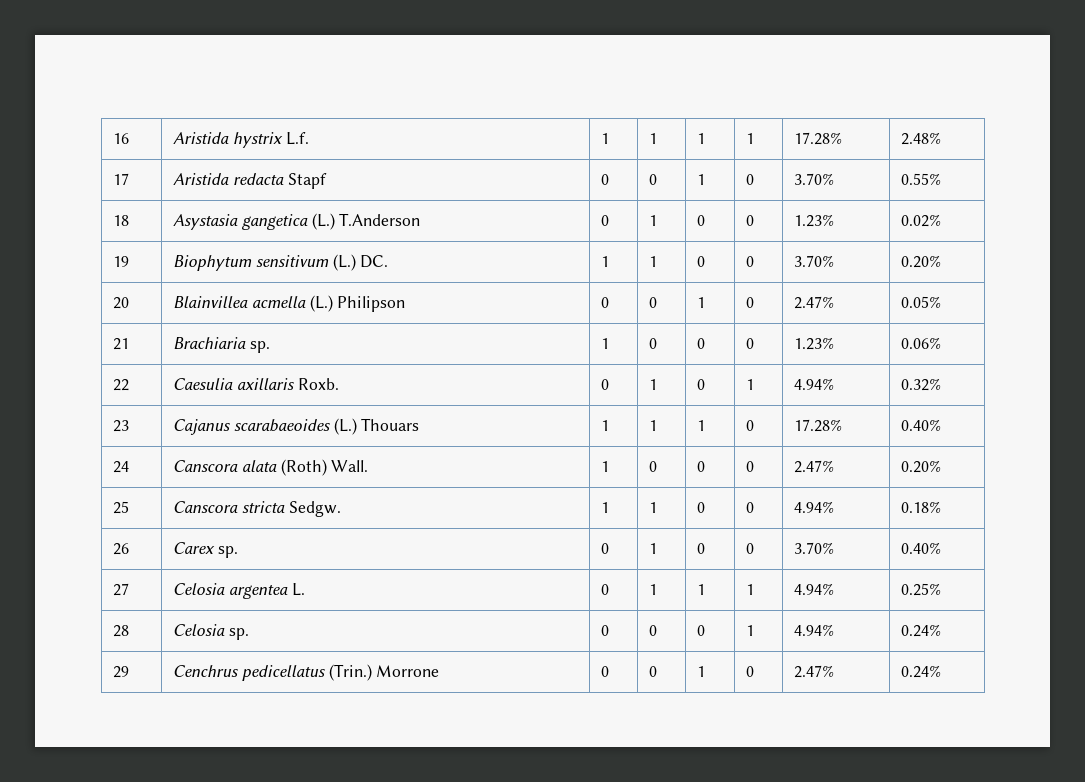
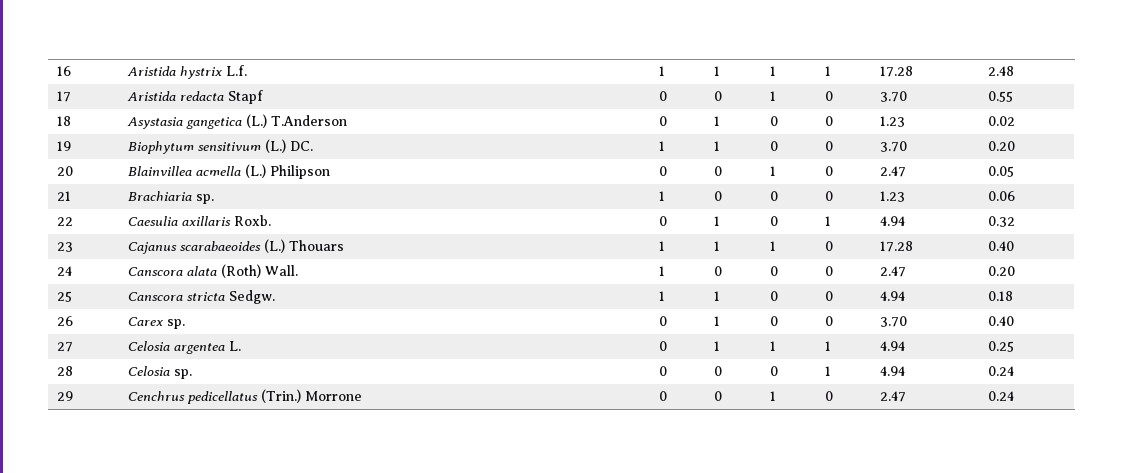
[794,132,843,145] [901,132,942,145] 17.28% | 2.48% -> [879,66,913,77] [987,66,1014,76] 17.28 | 2.48
[794,173,835,185] [901,173,942,185] 3.70% | 0.55% -> [879,91,907,102] [987,91,1013,102] 3.70 | 0.55
[794,214,835,227] [901,214,942,227] 1.23% | 0.02% -> [879,116,905,127] [987,116,1015,126] 1.23 | 0.02
[794,255,835,267] [901,255,942,268] 3.70% | 0.20% -> [879,141,907,152] [987,141,1015,151] 3.70 | 0.20
[794,296,835,309] [901,296,942,308] 2.47% | 0.05% -> [879,166,906,177] [987,166,1014,177] 2.47 | 0.05
[794,337,835,350] [901,337,942,349] 1.23% | 0.06% -> [879,191,905,202] [987,191,1015,201] 1.23 | 0.06
[794,378,835,390] [901,378,942,391] 4.94% | 0.32% -> [879,216,905,226] [987,216,1015,227] 4.94 | 0.32
[794,419,843,432] [901,419,942,431] 17.28% | 0.40% -> [879,241,913,252] [987,241,1014,251] 17.28 | 0.40
[794,460,835,473] [901,460,942,473] 2.47% | 0.20% -> [879,266,906,277] [987,266,1015,276] 2.47 | 0.20
[794,501,835,513] [901,501,942,513] 4.94% | 0.18% -> [879,291,905,301] [987,291,1013,301] 4.94 | 0.18
[794,542,835,554] [901,542,942,554] 3.70% | 0.40% -> [879,316,907,327] [987,316,1014,326] 3.70 | 0.40
[794,583,835,595] [901,583,942,596] 4.94% | 0.25% -> [879,341,905,351] [987,341,1014,352] 4.94 | 0.25
[794,624,835,636] [901,624,942,637] 4.94% | 0.24% -> [879,366,905,376] [987,366,1014,376] 4.94 | 0.24
[794,665,835,678] [901,665,942,678] 2.47% | 0.24% -> [879,391,906,402] [987,391,1014,401] 2.47 | 0.24

